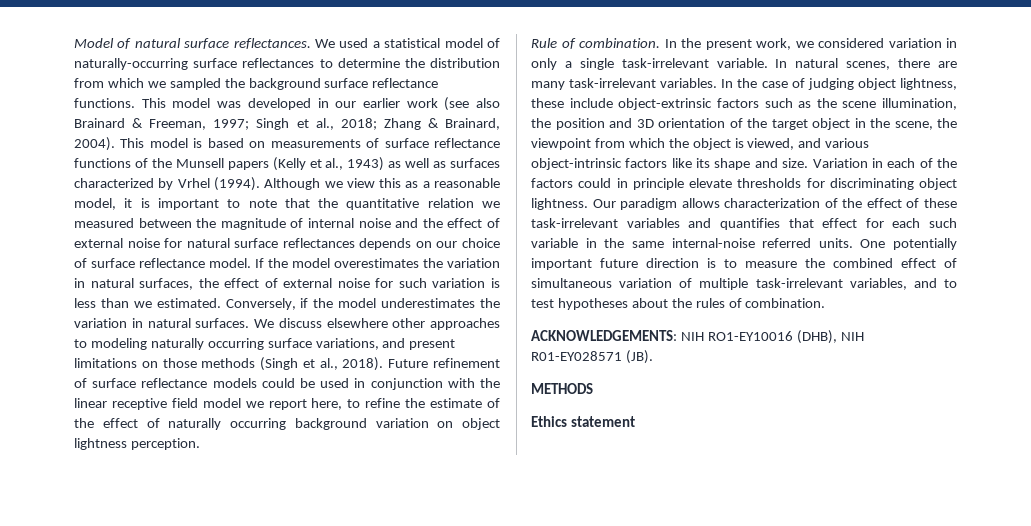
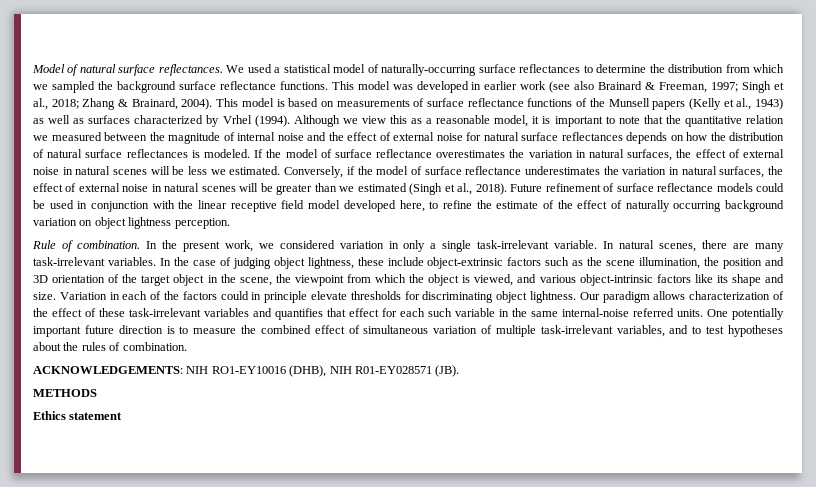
[335,101,357,108] our -> (482, 86) none
[436,238,500,248] [74,258,330,268] our choice of surface reflectance model. If the model -> [686,132,784,141] [33,149,433,158] how the distribution of natural surface reflectances is modeled. If the model of surface reflectance
[375,278,501,288] [74,298,129,308] for such variation is less than -> [62,166,208,175] in natural scenes will be less
(377, 303) none -> [410,166,522,175] of surface reflectance
[195,318,500,330] [74,338,456,350] [74,358,256,368] surfaces. We discuss elsewhere other approaches to modeling naturally occurring surface variations, and present limitations on those methods -> [719,166,783,178] [33,183,407,195] surfaces, the effect of external noise in natural scenes will be greater than we estimated
[245,399,307,410] we report -> [343,200,396,212] developed

